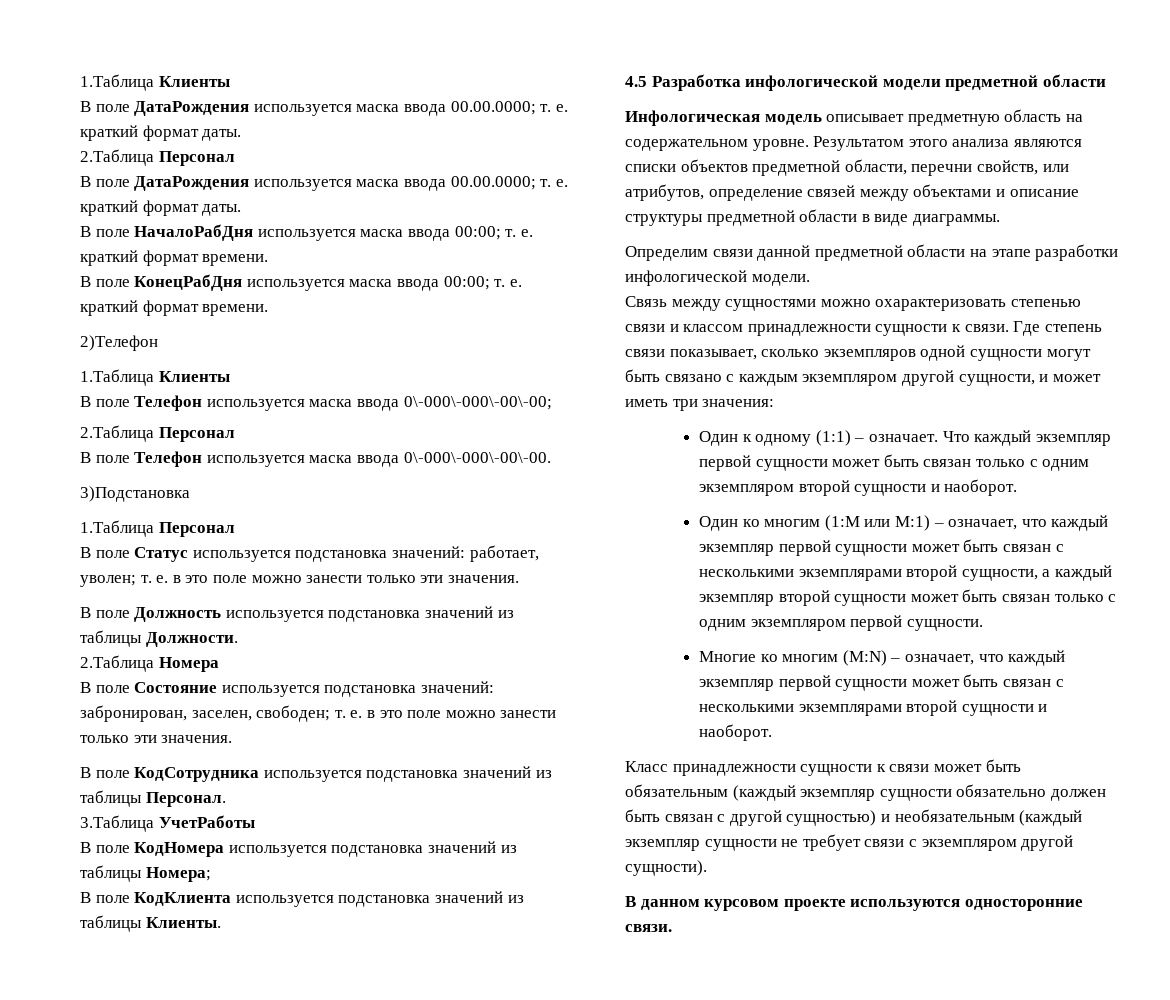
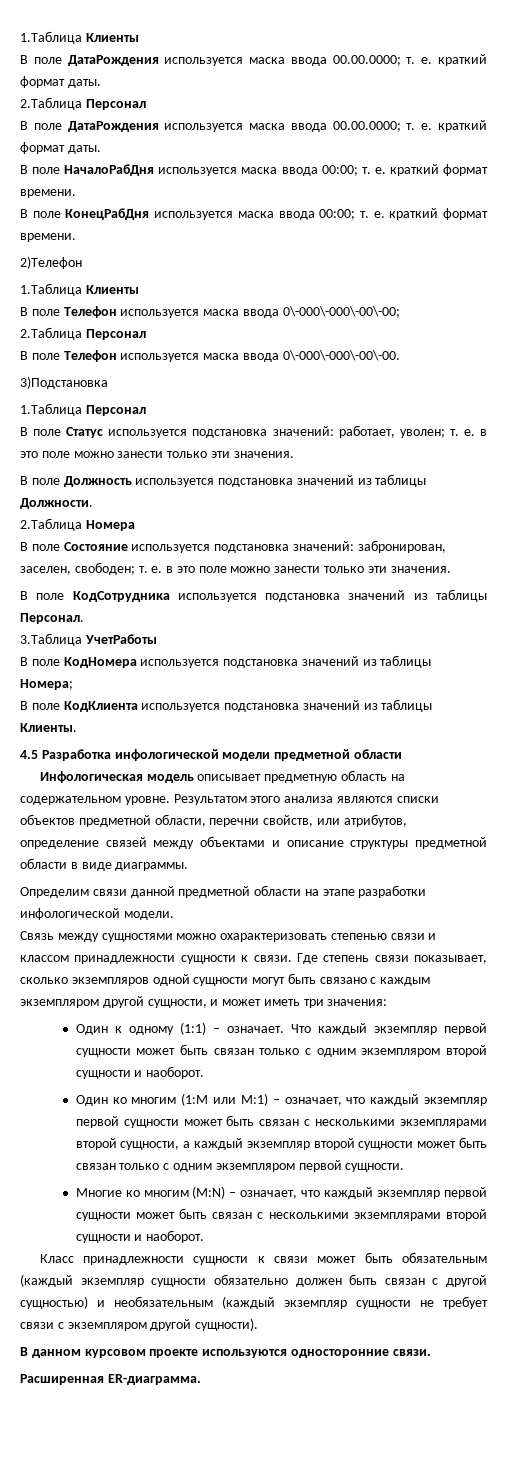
(672, 928) none -> [20,1374,201,1385] // Расширенная ER-диаграмма.

